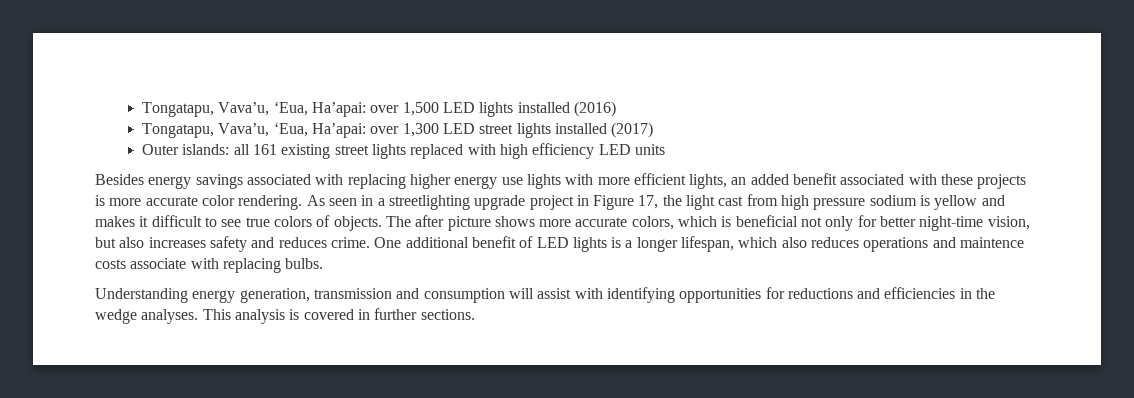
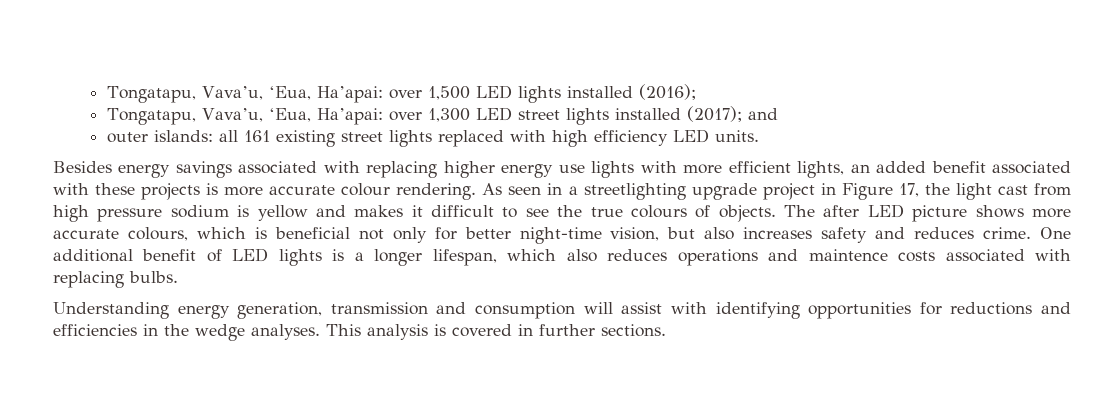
[573,101,616,117] (2016) -> [638,84,696,100] (2016);
[611,122,654,138] [142,144,180,155] (2017) // Outer -> [686,106,778,122] [106,132,148,143] (2017); and // outer
[634,144,665,155] units -> [714,130,759,142] units.
[201,195,235,206] color -> [341,183,391,196] colour
[245,216,312,227] true colors -> [557,205,687,218] the true colours
(445, 221) none -> [867,204,904,218] LED
[631,216,674,230] colors, -> [127,227,188,241] colours,
[130,258,187,269] associate -> [945,249,1025,262] associated

